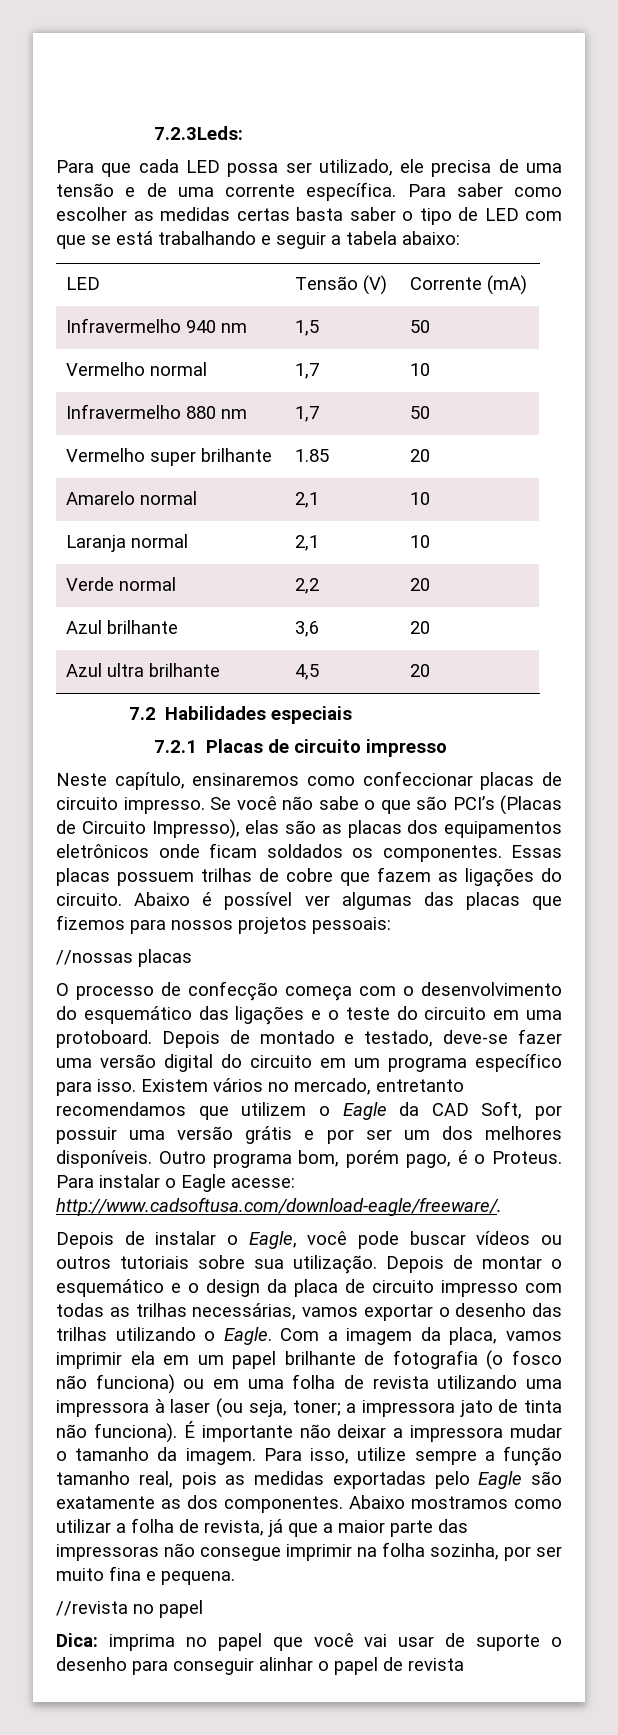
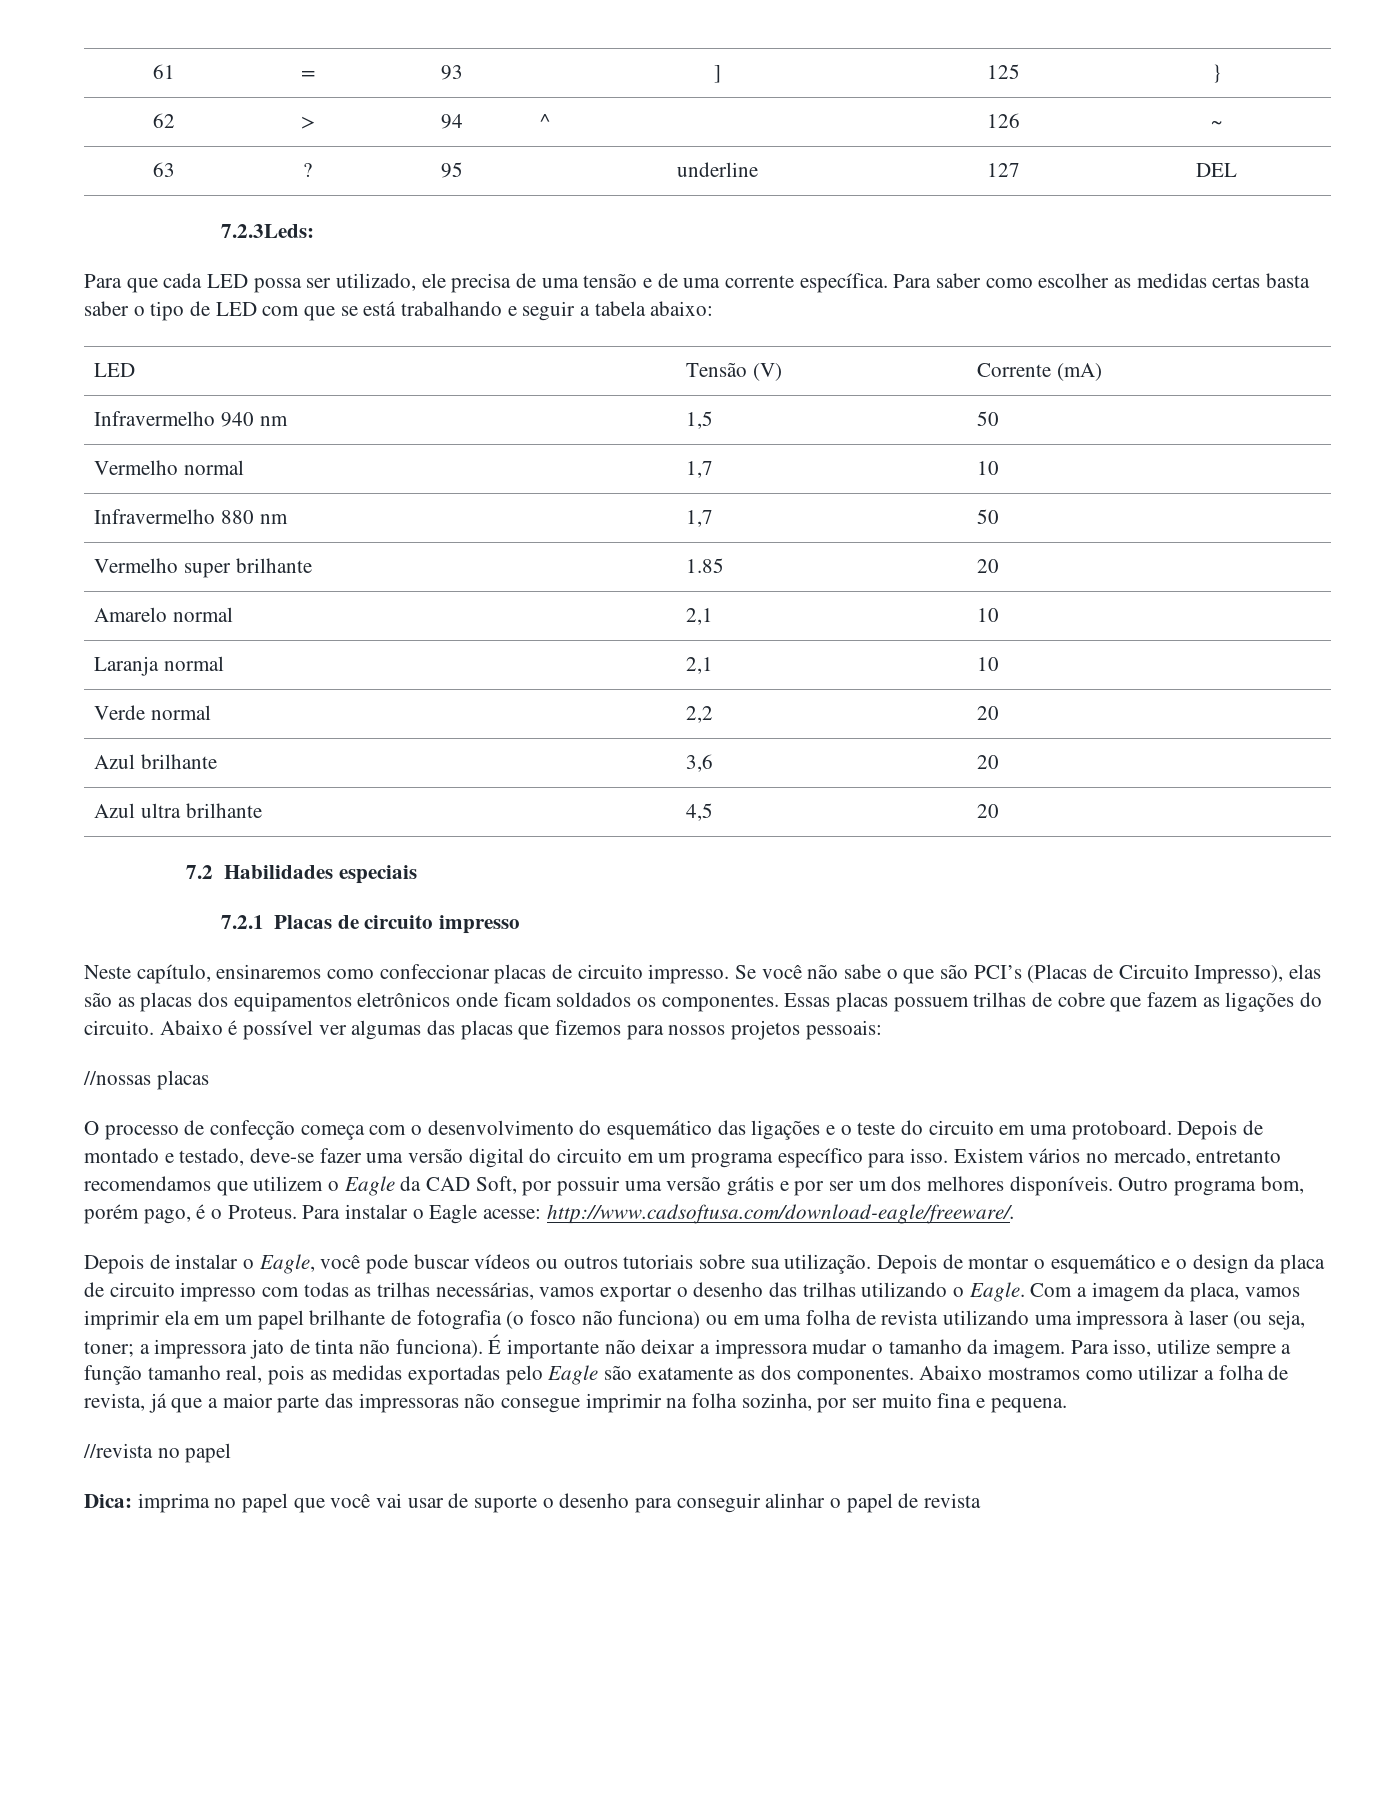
(153, 133) none -> [152,64,175,79] [300,71,315,79] [440,65,463,80] [713,65,721,83] [986,64,1020,79] [1211,64,1222,83] [152,113,175,128] [300,116,315,129] [440,114,463,129] [540,114,551,128] [986,113,1020,128] [1211,120,1222,128] [152,162,175,177] [303,163,312,177] [440,162,463,178] [676,162,758,177] [986,163,1020,177] [1196,163,1237,177] 61 | = | 93 | ] | 125 | } // 62 | > | 94 | ^ | 126 | ~ // 63 | ? | 95 | underline | 127 | DEL //

